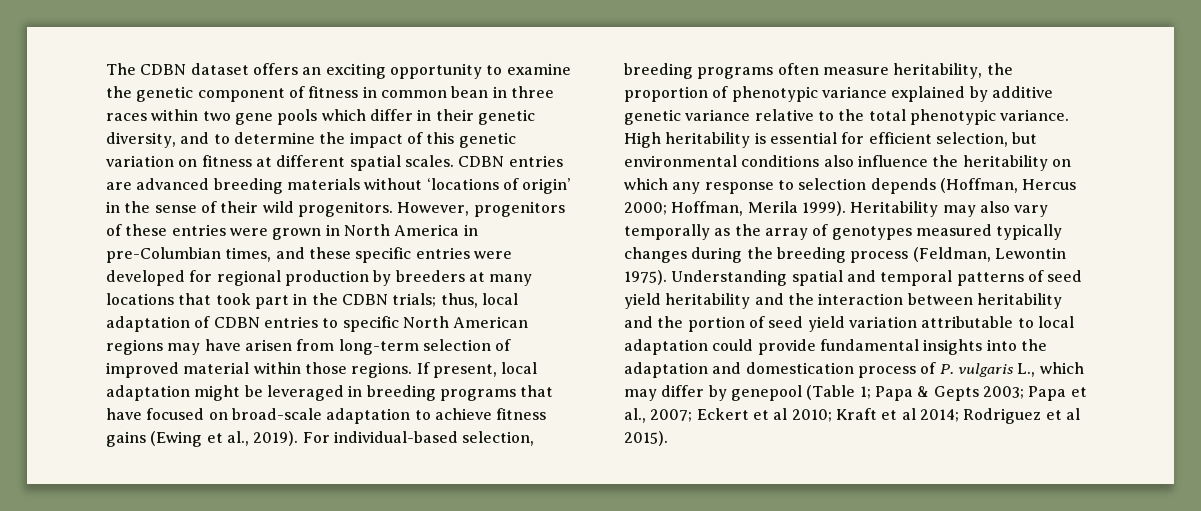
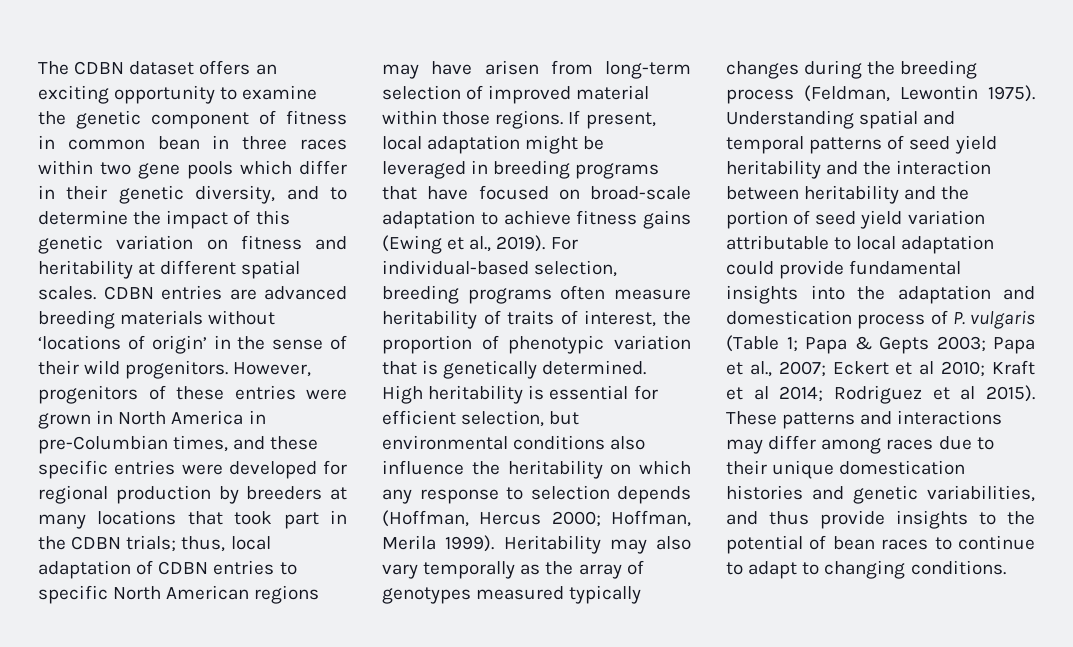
(252, 161) none -> [315,236,347,250] [38,260,133,279] and heritability
[893,63,1013,79] [624,86,1053,102] [624,109,1070,125] heritability, the proportion of phenotypic variance explained by additive genetic variance relative to the total phenotypic variance. -> [382,310,691,329] [382,335,691,354] [382,360,647,379] heritability of traits of interest, the proportion of phenotypic variation that is genetically determined.
[1017,362,1084,377] [624,385,802,401] L., which may differ by genepool -> (1035, 319) none
(668, 438) none -> [726,410,1003,429] [726,435,994,454] [726,460,966,479] [726,485,1035,504] [726,510,1035,529] [726,535,1035,554] [726,560,1006,579] These patterns and interactions may differ among races due to their unique domestication histories and genetic variabilities, and thus provide insights to the potential of bean races to continue to adapt to changing conditions.

